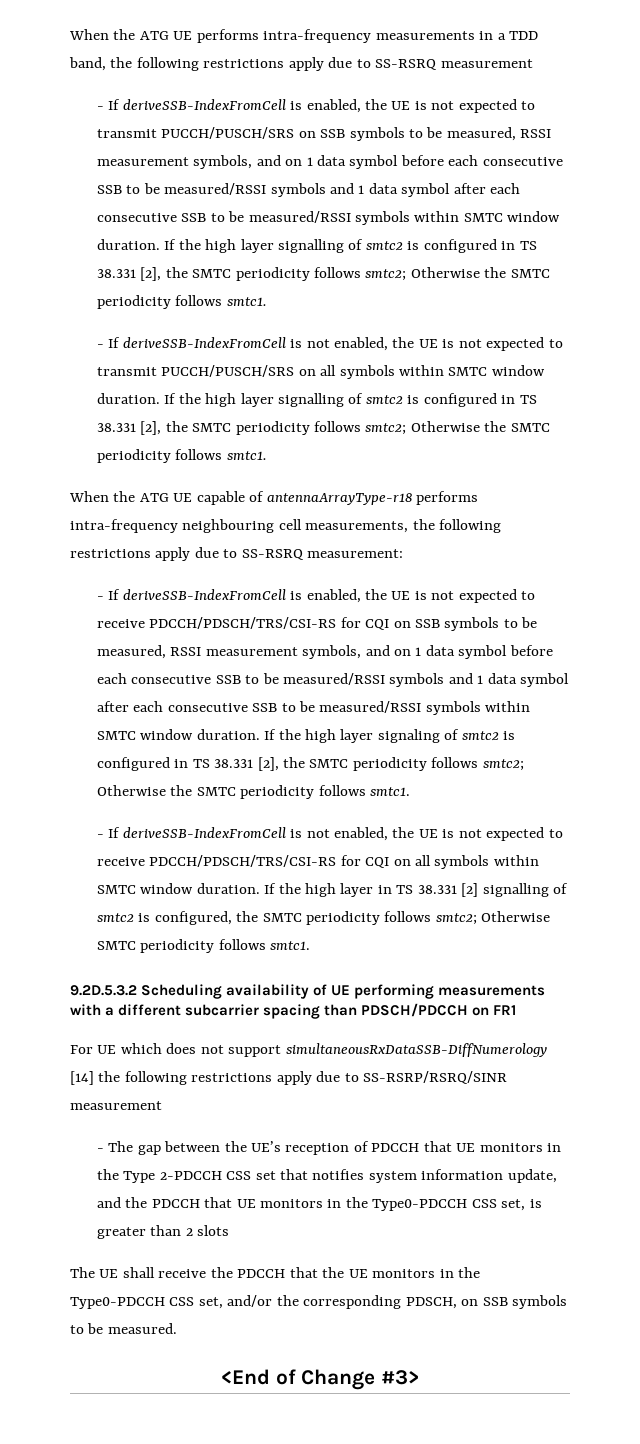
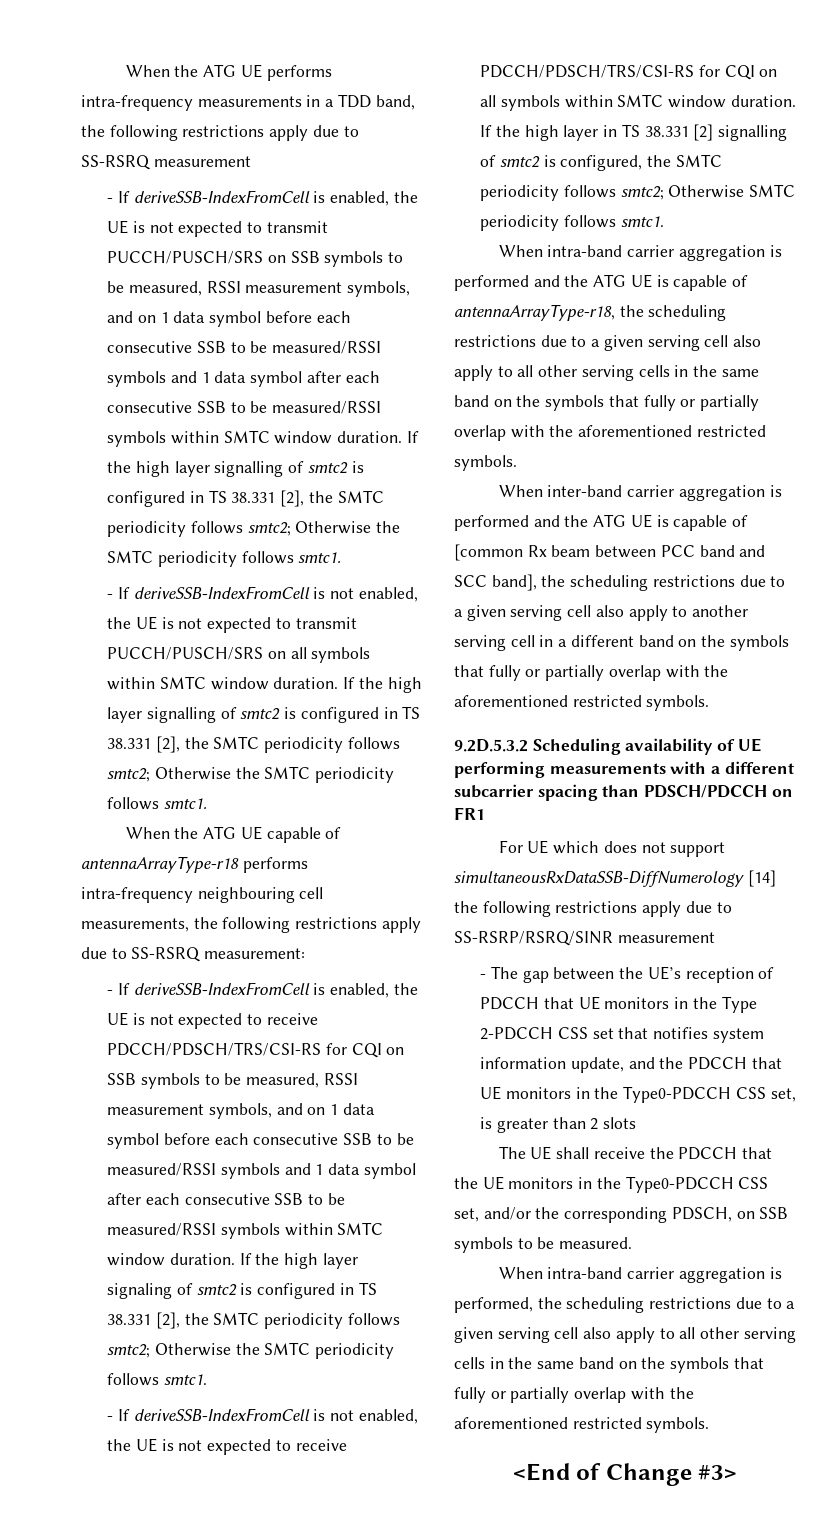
(311, 945) none -> [498,245,782,261] [454,274,749,291] [454,304,727,321] [454,335,762,351] [454,365,759,381] [454,395,760,411] [454,425,766,441] [454,455,517,471] [498,485,782,501] [454,514,749,531] [454,544,766,561] [454,574,786,591] [454,605,749,621] [454,635,789,651] [454,665,729,681] [454,695,710,711] // When intra-band carrier aggregation is performed and the ATG UE is capable of antennaArrayType-r18, the scheduling restrictions due to a given serving cell also apply to all other serving cells in the same band on the symbols that fully or partially overlap with the aforementioned restricted symbols. // When inter-band carrier aggregation is performed and the ATG UE is capable of [common Rx beam between PCC band and SCC band], the scheduling restrictions due to a given serving cell also apply to another serving cell in a different band on the symbols that fully or partially overlap with the aforementioned restricted symbols.
(177, 1328) none -> [498,1267,782,1283] [454,1297,796,1313] [454,1327,796,1343] [454,1357,764,1373] [454,1387,694,1403] [454,1417,710,1433] // When intra-band carrier aggregation is performed, the scheduling restrictions due to a given serving cell also apply to all other serving cells in the same band on the symbols that fully or partially overlap with the aforementioned restricted symbols.

